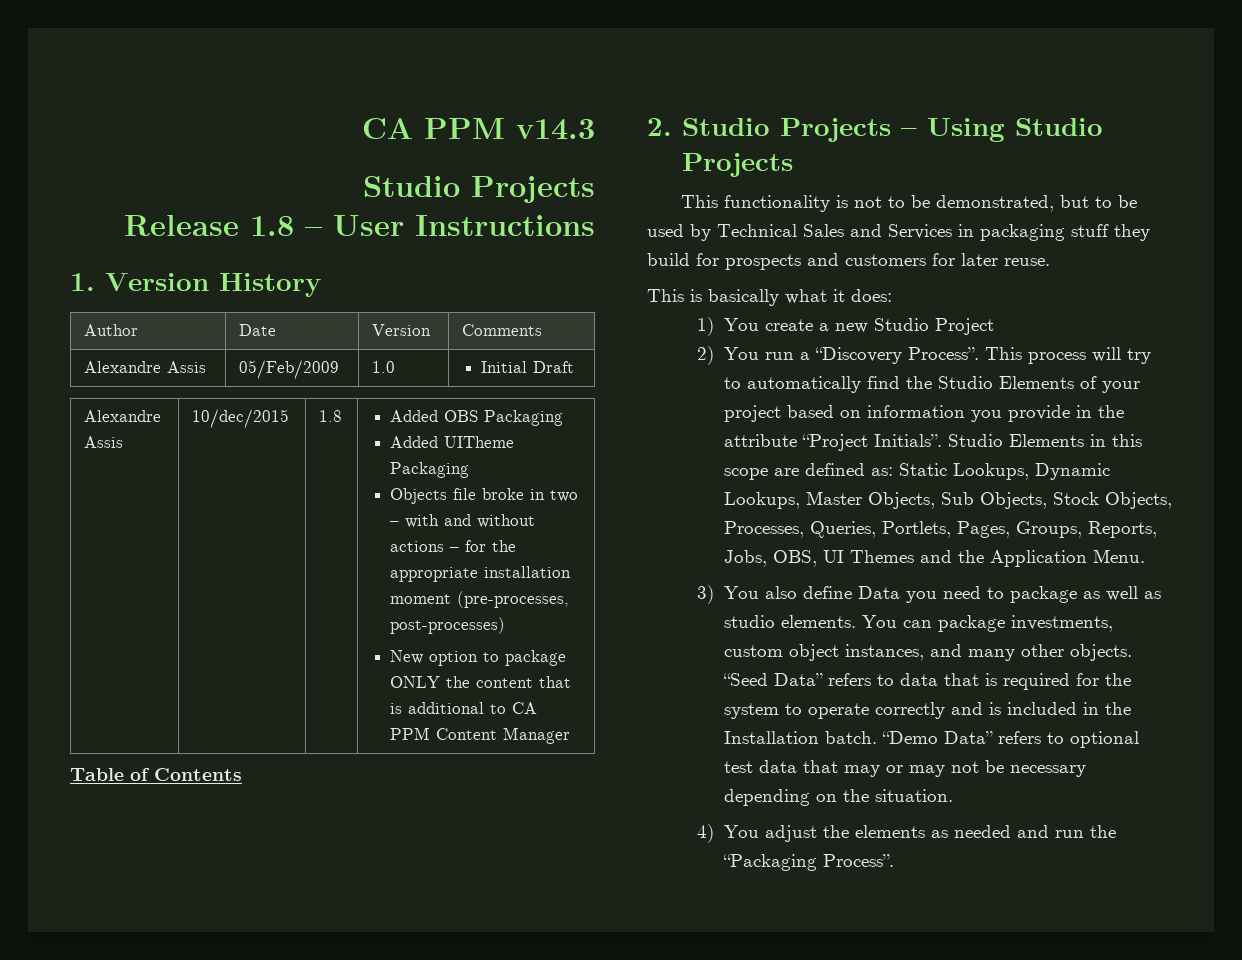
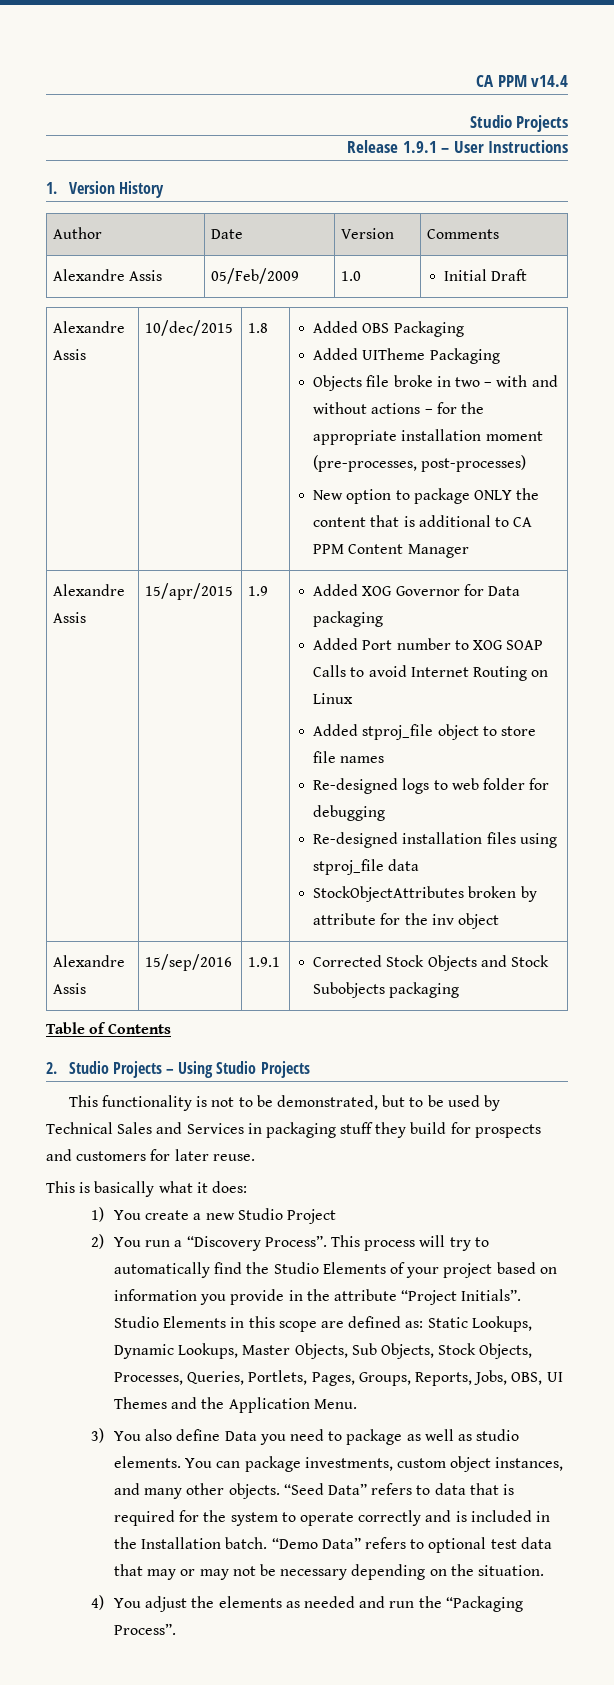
[362,118,595,140] CA PPM v14.3 -> [476,75,568,87] CA PPM v14.4
[250,216,294,236] 1.8 -> [402,141,437,153] 1.9.1
(571, 735) none -> [53,584,126,596] [53,612,87,623] [145,583,234,600] [248,586,269,596] [313,584,521,596] [313,611,384,627] [313,638,544,650] [313,665,549,681] [313,693,354,704] [313,724,537,740] [313,751,385,763] [313,778,550,794] [313,805,386,821] [313,832,557,848] [313,859,420,875] [313,886,537,902] [313,913,500,929] [53,955,126,967] [53,983,87,994] [145,954,233,971] [248,957,281,967] [313,955,550,971] [313,982,460,998] // Alexandre Assis | 15/apr/2015 | 1.9 | Added XOG Governor for Data packaging // Added Port number to XOG SOAP Calls to avoid Internet Routing on Linux // Added stproj_file object to store file names // Re-designed logs to web folder for debugging // Re-designed installation files using stproj_file data // StockObjectAttributes broken by attribute for the inv object // Alexandre Assis | 15/sep/2016 | 1.9.1 | Corrected Stock Objects and Stock Subobjects packaging

